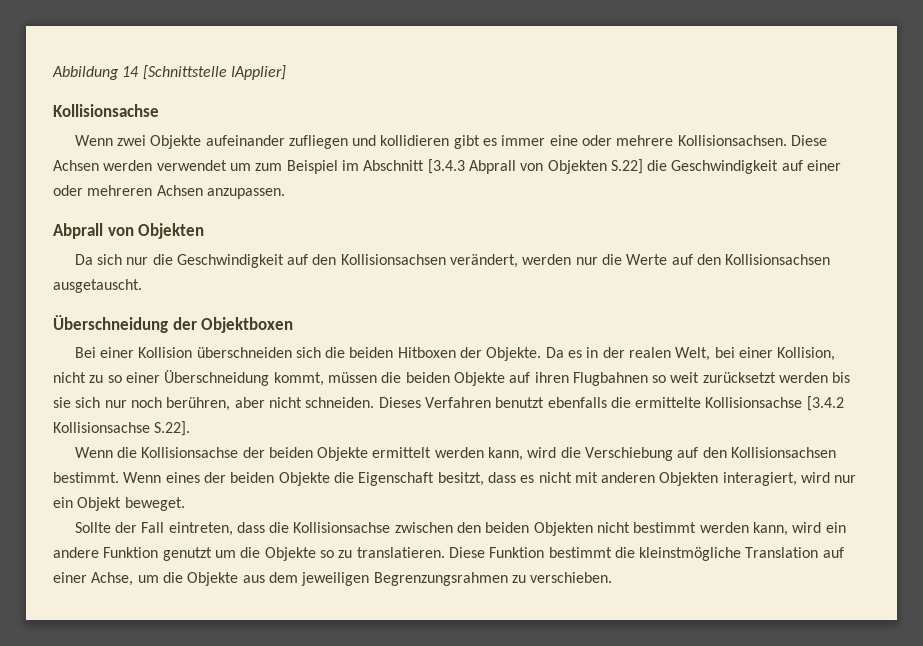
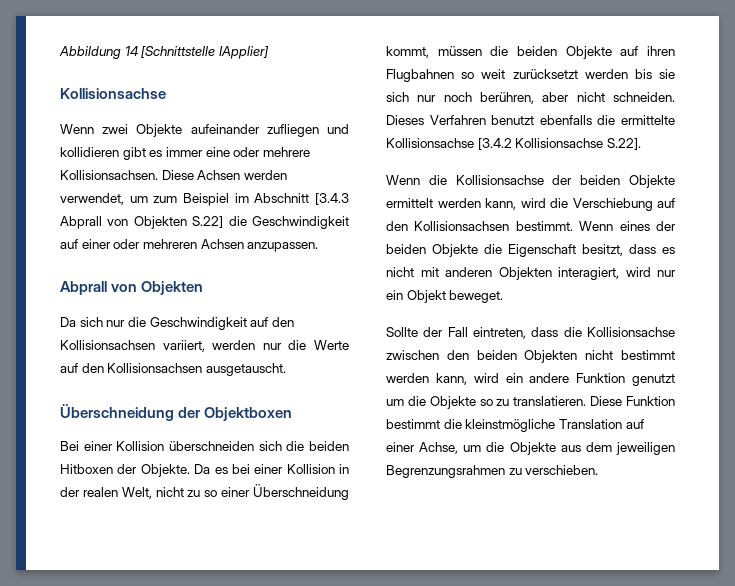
[156,160,227,171] verwendet -> [60,193,124,205] verwendet,
[450,254,519,268] verändert, -> [162,340,205,352] variiert,
(583, 354) none -> [231,464,335,474] bei einer Kollision
[714,347,836,361] bei einer Kollision, -> (152, 493) none

